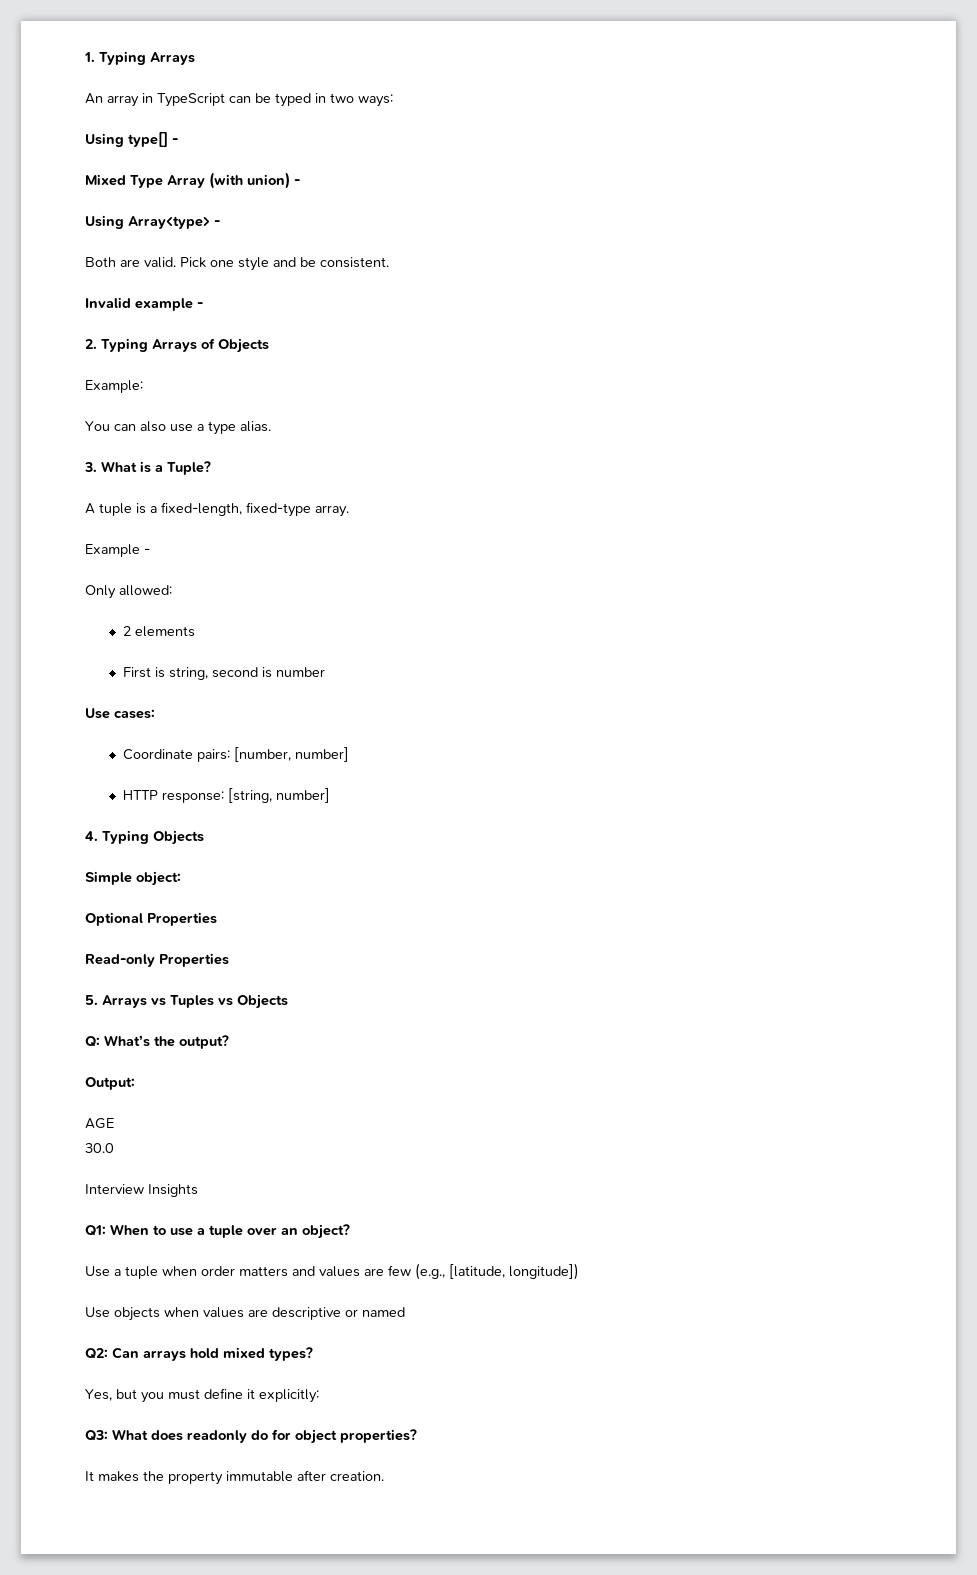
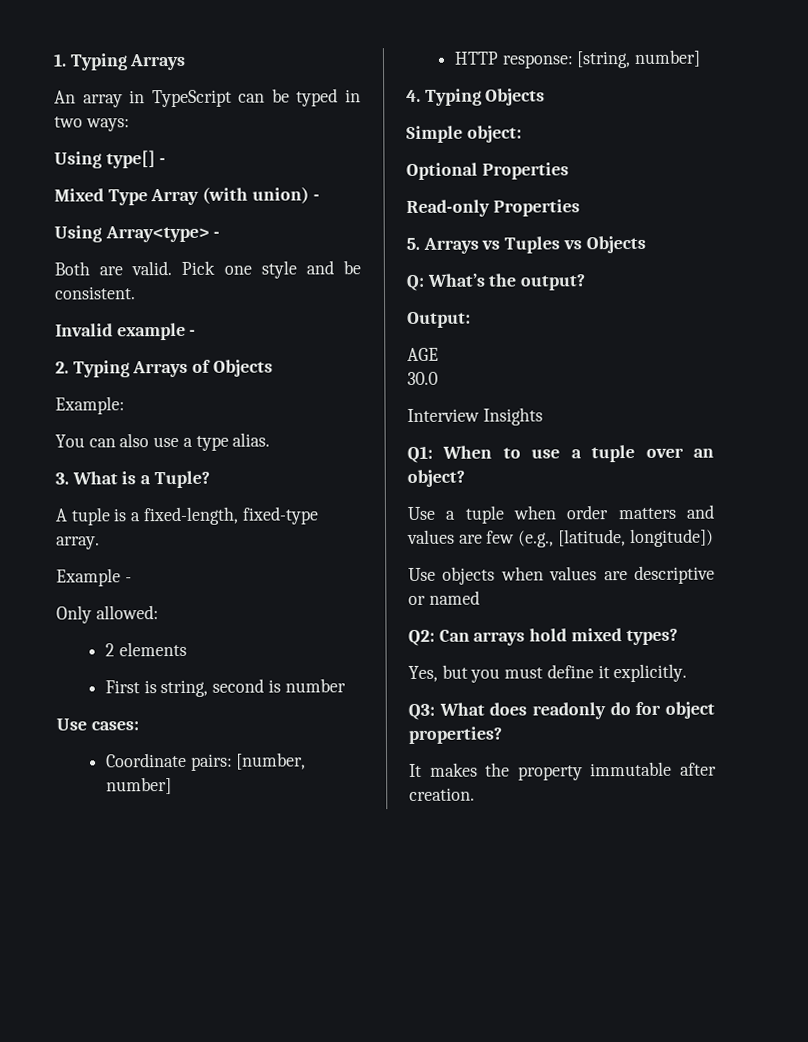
[259,1389,319,1403] explicitly: -> [613,663,688,683] explicitly.

